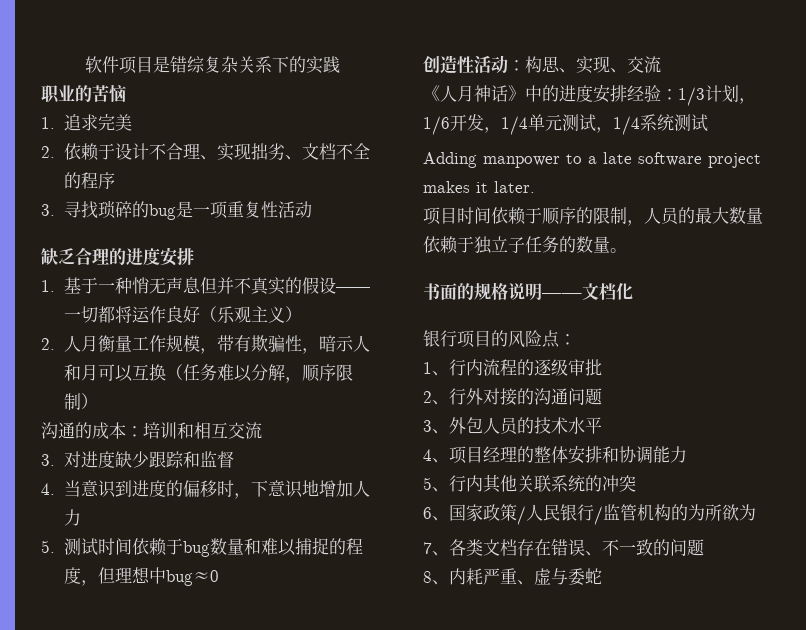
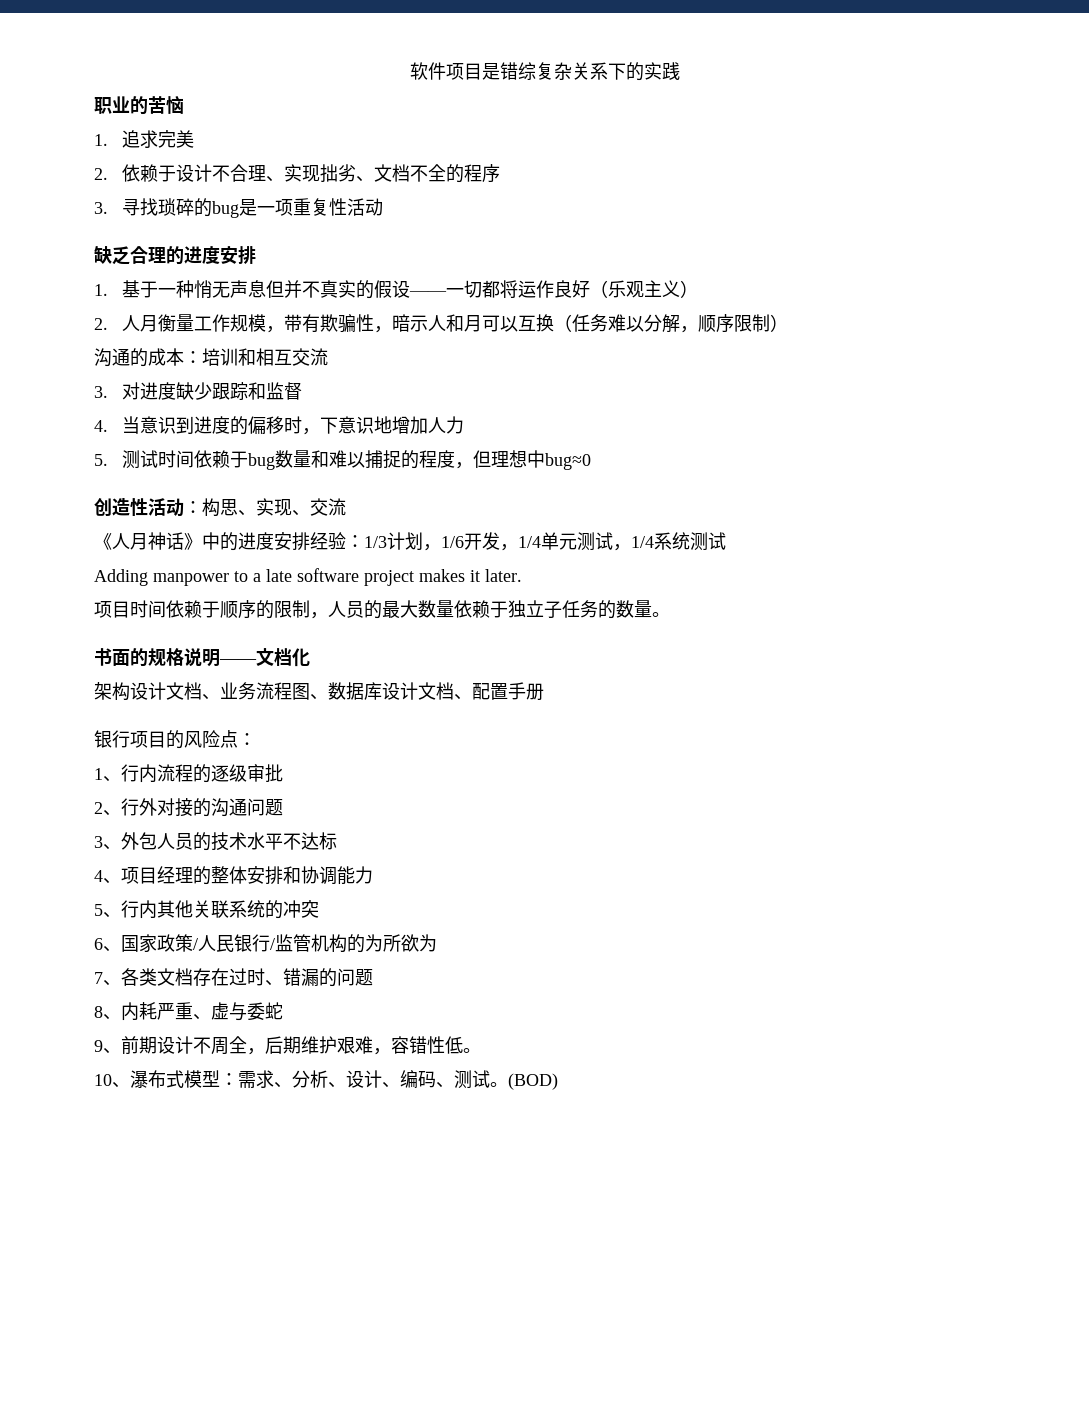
(633, 291) none -> [94,682,544,701] // 架构设计文档、业务流程图、数据库设计文档、配置手册
(602, 425) none -> [283,832,337,850] 不达标
[551,539,653,556] 错误、不一致 -> [229,968,319,986] 过时、错漏
(602, 576) none -> [94,1036,481,1055] [94,1070,558,1090] // 9、前期设计不周全，后期维护艰难，容错性低。 // 10、瀑布式模型：需求、分析、设计、编码、测试。(BOD)

